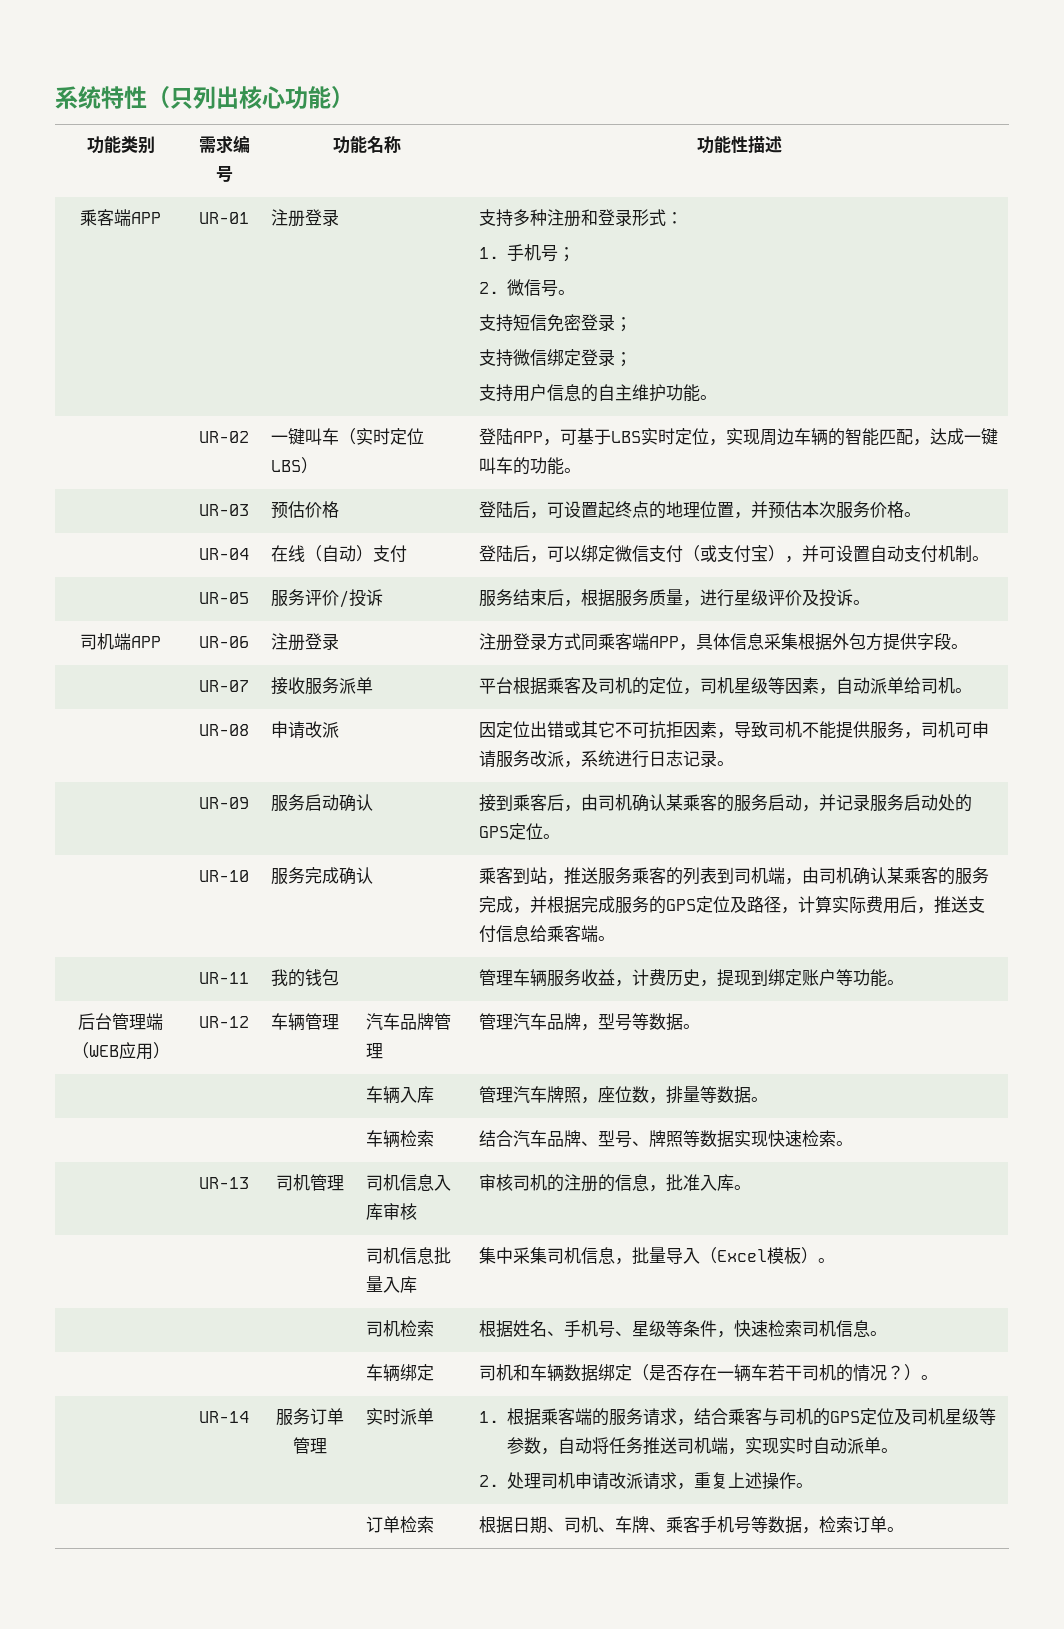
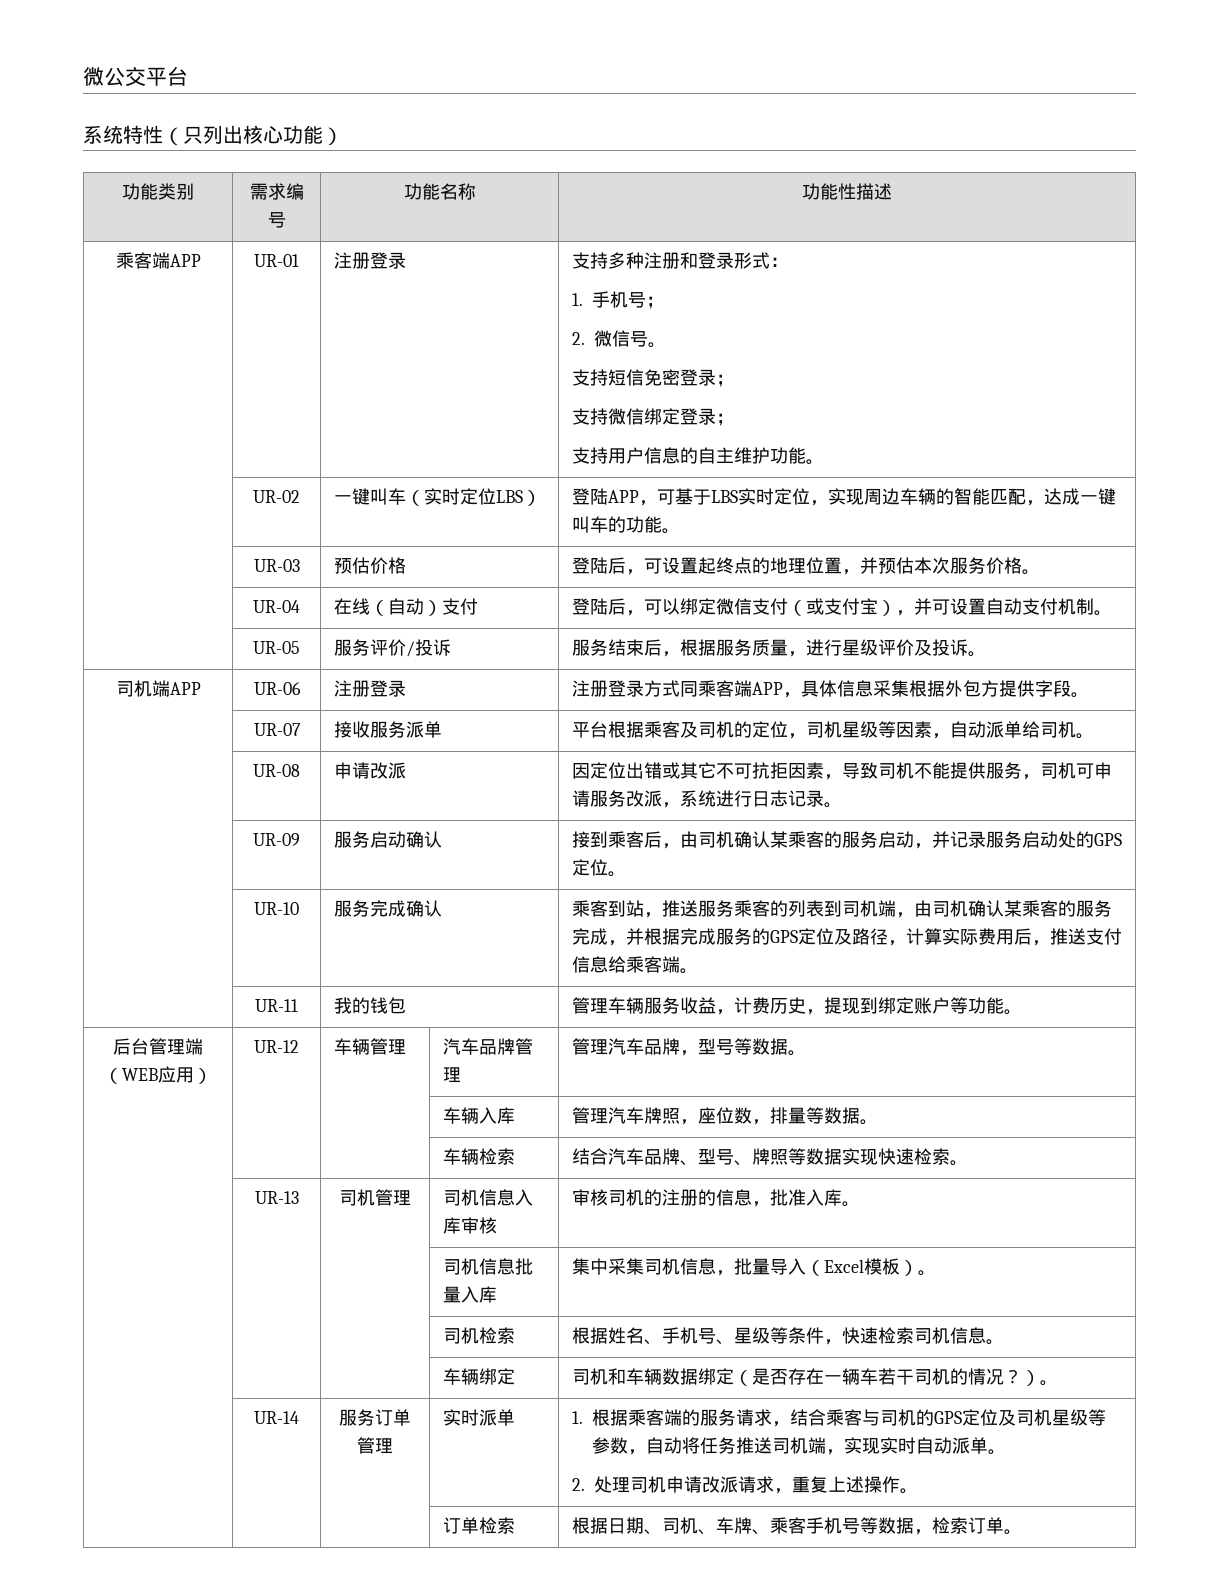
(55, 97) none -> [83,66,188,87] 微公交平台 //

